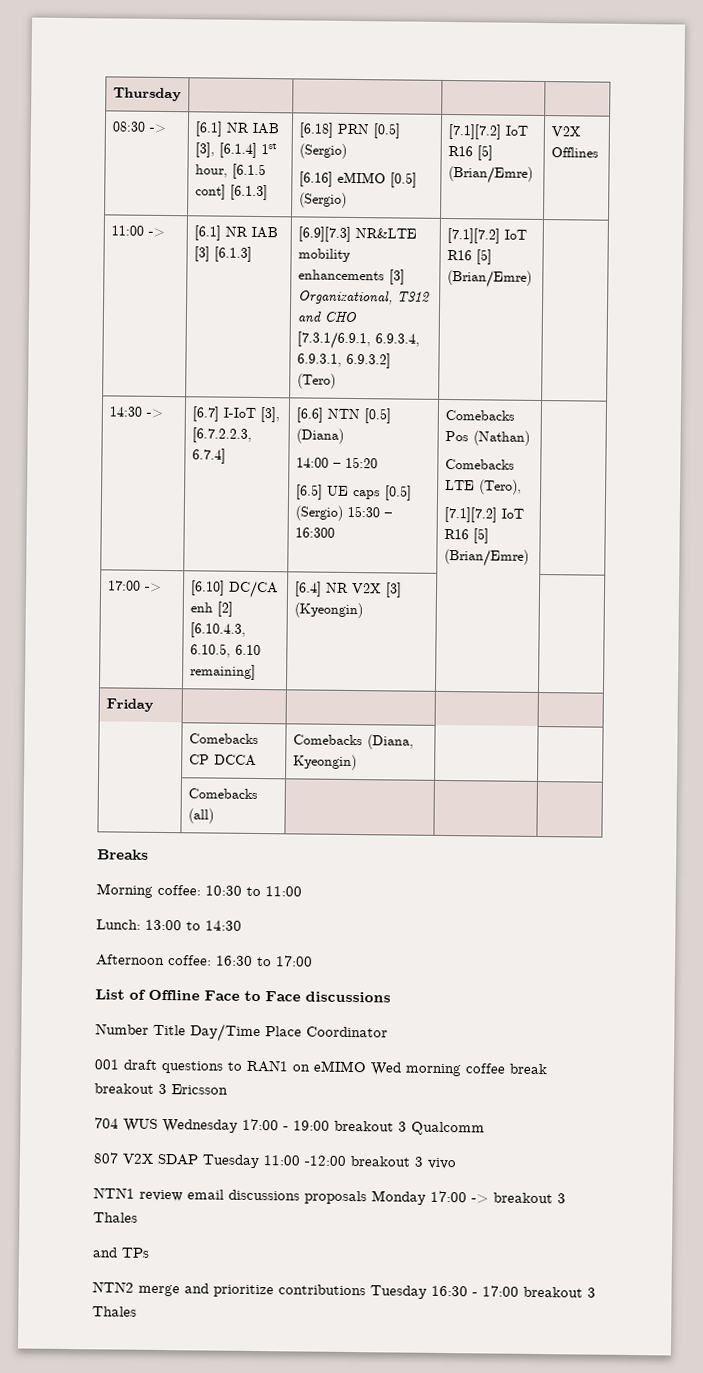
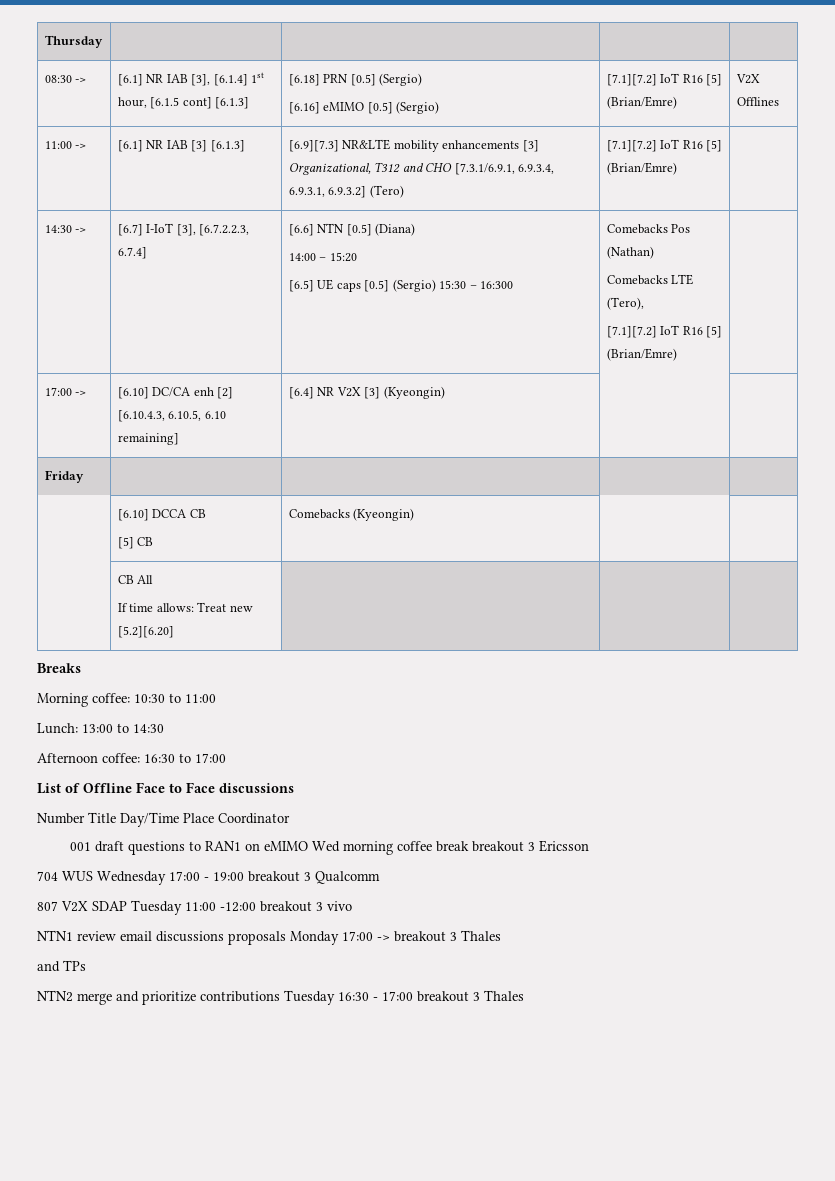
[188,733,259,745] [188,754,210,765] Comebacks CP -> [117,509,149,521] [6.10]
[292,734,414,750] [292,754,357,771] [187,788,258,800] [187,808,214,824] | Comebacks (Diana, Kyeongin) | | // | Comebacks (all) -> [189,509,206,518] [117,537,154,549] [288,508,415,521] [117,575,154,584] [117,602,253,612] [117,626,174,638] CB // [5] CB | Comebacks (Kyeongin) | | // | CB All // If time allows: Treat new [5.2][6.20]

